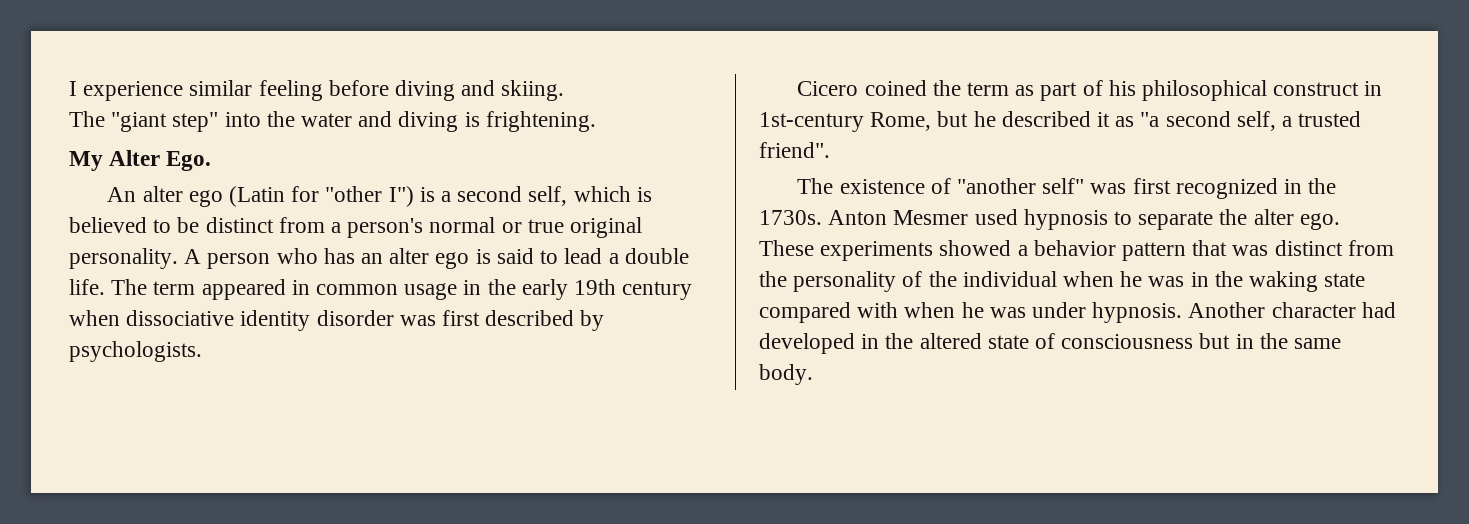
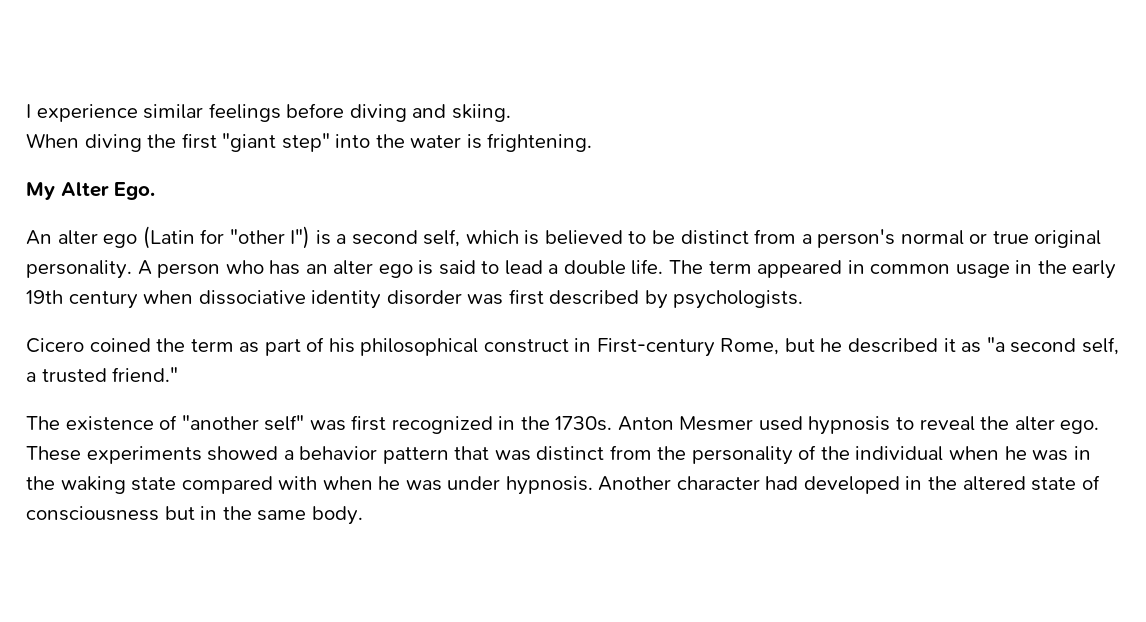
[258,80,323,101] feeling -> [208,103,281,122] feelings
[69,111,105,127] The -> [26,133,217,152] When diving the first
[358,111,459,132] and diving -> (462, 141) none
[759,112,864,132] 1st-century -> [596,338,715,357] First-century
[759,142,830,158] friend". -> [112,367,179,382] friend."
[1138,211,1214,230] separate -> [919,416,975,431] reveal

